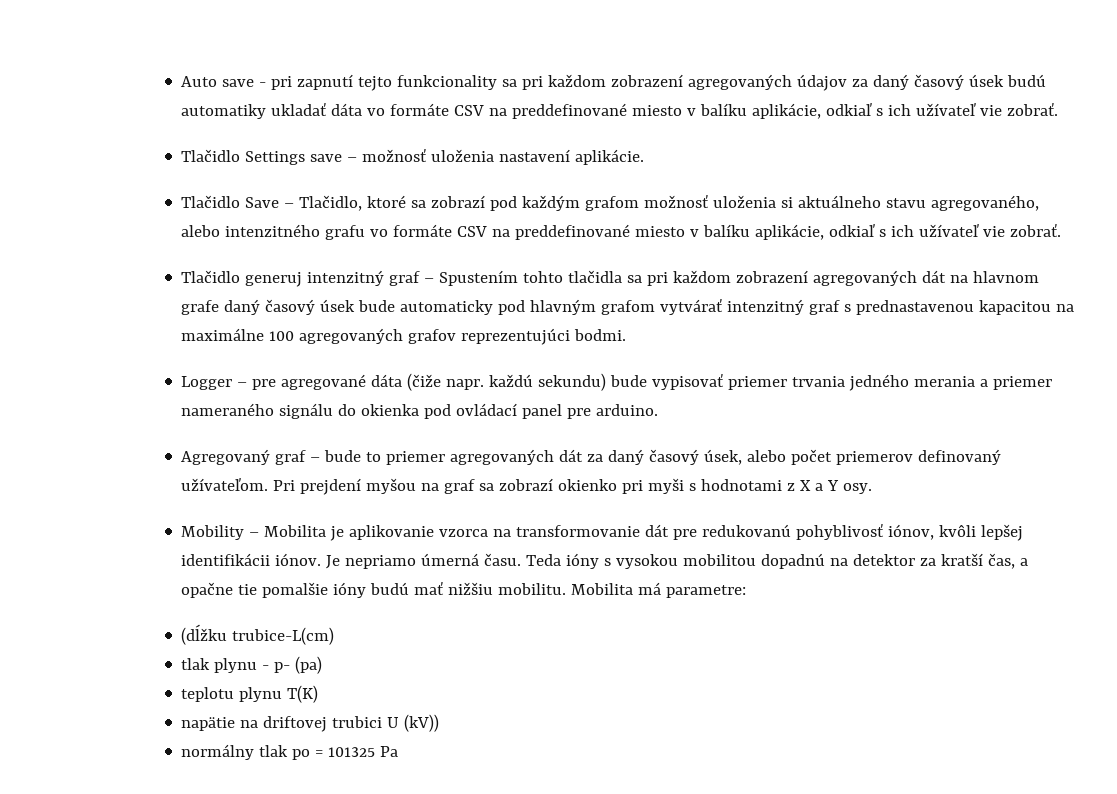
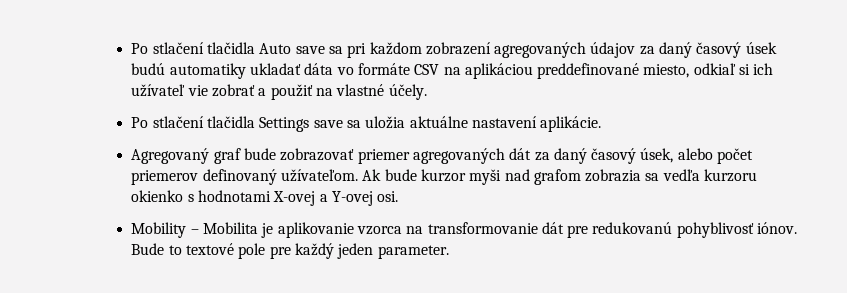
[181,74,498,91] Auto save - pri zapnutí tejto funkcionality -> [131,42,325,54] Po stlačení tlačidla Auto save
[512,102,1059,119] [181,148,645,165] [181,194,1040,211] [181,223,1062,240] [181,270,1040,287] [181,298,1075,315] [181,328,627,345] [181,373,1053,391] [181,403,659,419] preddefinované miesto v balíku aplikácie, odkiaľ s ich užívateľ vie zobrať. // Tlačidlo Settings save – možnosť uloženia nastavení aplikácie. // Tlačidlo Save – Tlačidlo, ktoré sa zobrazí pod každým grafom možnosť uloženia si aktuálneho stavu agregovaného, alebo intenzitného grafu vo formáte CSV na preddefinované miesto v balíku aplikácie, odkiaľ s ich užívateľ vie zobrať. // Tlačidlo generuj intenzitný graf – Spustením tohto tlačidla sa pri každom zobrazení agregovaných dát na hlavnom grafe daný časový úsek bude automaticky pod hlavným grafom vytvárať intenzitný graf s prednastavenou kapacitou na maximálne 100 agregovaných grafov reprezentujúci bodmi. // Logger – pre agregované dáta (čiže napr. každú sekundu) bude vypisovať priemer trvania jedného merania a priemer nameraného signálu do okienka pod ovládací panel pre arduino. -> [464,63,774,79] [131,84,427,100] [131,116,602,132] aplikáciou preddefinované miesto, odkiaľ si ich užívateľ vie zobrať a použiť na vlastné účely. // Po stlačení tlačidla Settings save sa uložia aktuálne nastavení aplikácie.
[310,450,382,462] – bude to -> [243,148,355,161] bude zobrazovať
[273,478,873,495] Pri prejdení myšou na graf sa zobrazí okienko pri myši s hodnotami z X a Y osy. -> [362,169,758,185] [131,190,399,206] Ak bude kurzor myši nad grafom zobrazia sa vedľa kurzoru okienko s hodnotami X-ovej a Y-ovej osi.
[888,524,1024,541] [181,553,1029,569] [181,581,747,598] [181,624,335,645] [181,656,323,674] [181,685,319,703] [181,714,440,732] [181,744,399,760] iónov, kvôli lepšej identifikácii iónov. Je nepriamo úmerná času. Teda ióny s vysokou mobilitou dopadnú na detektor za kratší čas, a opačne tie pomalšie ióny budú mať nižšiu mobilitu. Mobilita má parametre: // (dĺžku trubice-L(cm) // tlak plynu - p- (pa) // teplotu plynu T(K) // napätie na driftovej trubici U (kV)) // normálny tlak po = 101325 Pa -> [757,222,798,234] [131,243,449,259] iónov. Bude to textové pole pre každý jeden parameter.

